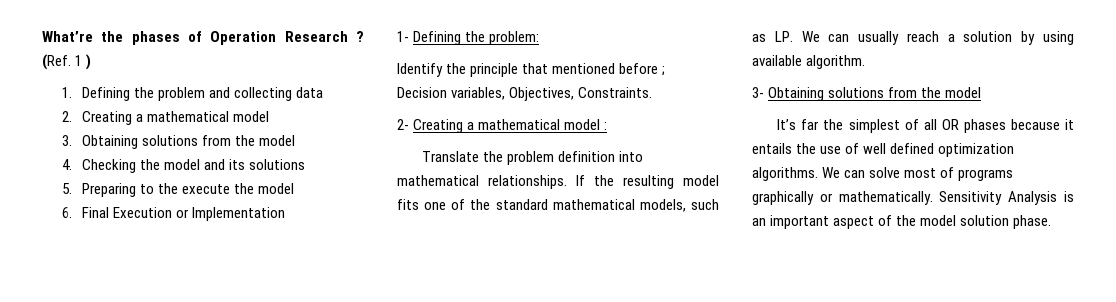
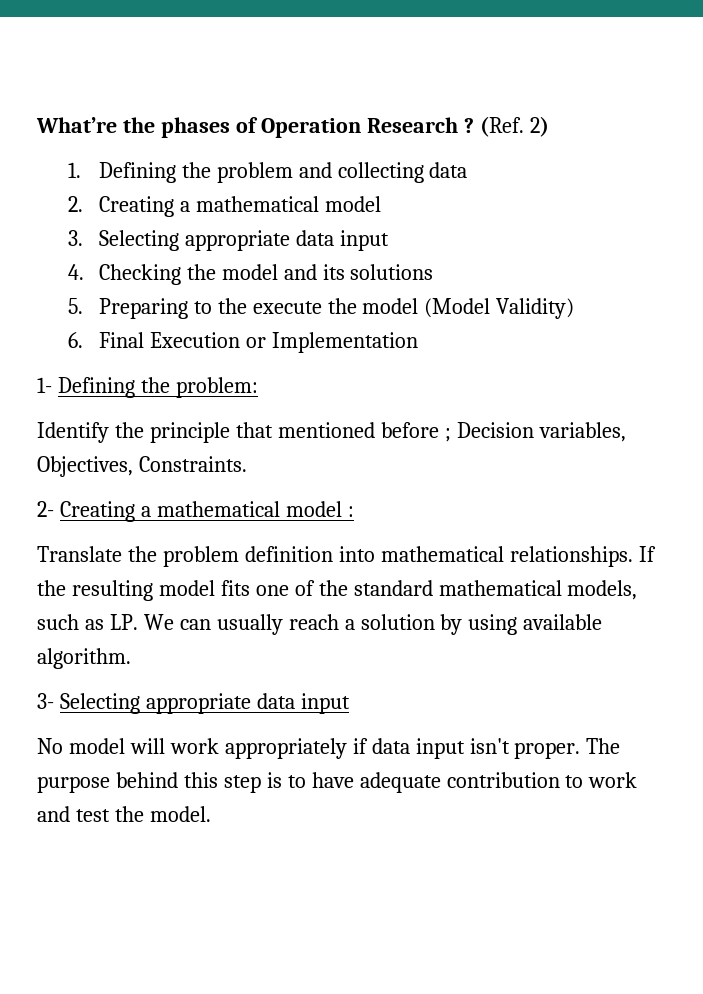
[75,54,92,70] 1 ) -> [529,116,549,137] 2)
[81,135,295,149] Obtaining solutions from the model -> [98,230,389,251] Selecting appropriate data input
(294, 188) none -> [424,298,575,319] (Model Validity)
[768,87,982,101] [777,119,1074,133] [752,143,1015,157] [752,167,1014,181] [752,191,1074,205] [752,215,1052,229] Obtaining solutions from the model // It’s far the simplest of all OR phases because it entails the use of well defined optimization algorithms. We can solve most of programs graphically or mathematically. Sensitivity Analysis is an important aspect of the model solution phase. -> [59,693,350,714] [37,738,621,759] [37,772,638,793] [37,806,211,822] Selecting appropriate data input // No model will work appropriately if data input isn't proper. The purpose behind this step is to have adequate contribution to work and test the model.

